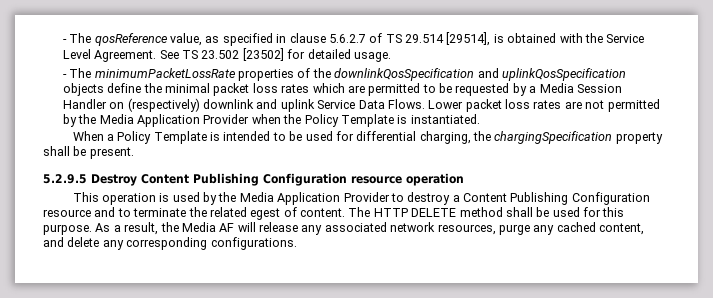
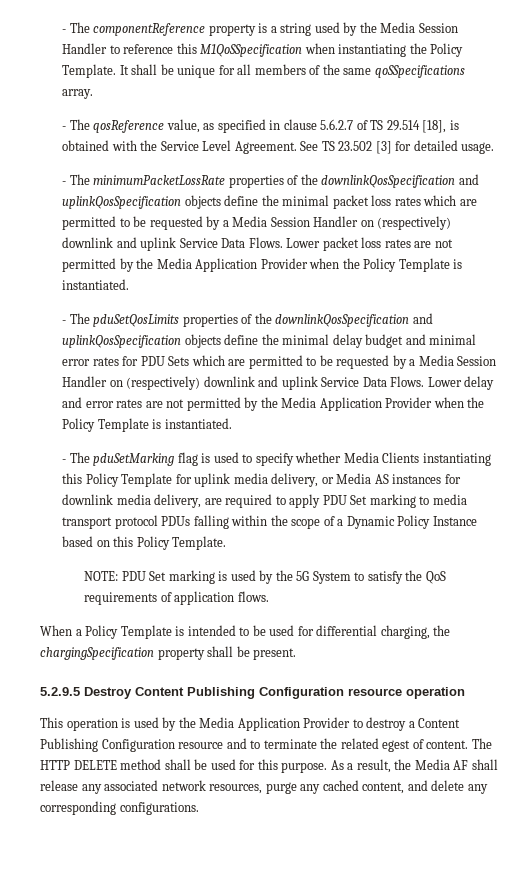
[62,33,92,43] - The -> [62,22,458,36] [62,43,464,57] [62,64,465,78] [62,89,94,99] [62,119,90,130] - The componentReference property is a string used by the Media Session Handler to reference this M1QoSSpecification when instantiating the Policy Template. It shall be unique for all members of the same qoSSpecifications array. // - The
[446,32,491,46] [29514], -> [422,120,447,133] [18],
[242,48,284,61] [23502] -> [375,141,392,154] [3]
(480, 119) none -> [62,313,433,327] [62,334,477,348] [62,355,497,369] [62,376,495,390] [62,397,485,411] [62,418,232,432] [62,452,491,466] [62,473,461,487] [62,494,467,508] [62,515,477,529] [62,536,227,550] [84,570,446,584] [84,591,269,605] // - The pduSetQosLimits properties of the downlinkQosSpecification and uplinkQosSpecification objects define the minimal delay budget and minimal error rates for PDU Sets which are permitted to be requested by a Media Session Handler on (respectively) downlink and uplink Service Data Flows. Lower delay and error rates are not permitted by the Media Application Provider when the Policy Template is instantiated. // - The pduSetMarking flag is used to specify whether Media Clients instantiating this Policy Template for uplink media delivery, or Media AS instances for downlink media delivery, are required to apply PDU Set marking to media transport protocol PDUs falling within the scope of a Dynamic Policy Instance based on this Policy Template. // NOTE: PDU Set marking is used by the 5G System to satisfy the QoS requirements of application flows.
[237,222,256,232] will -> [471,759,498,770] shall

